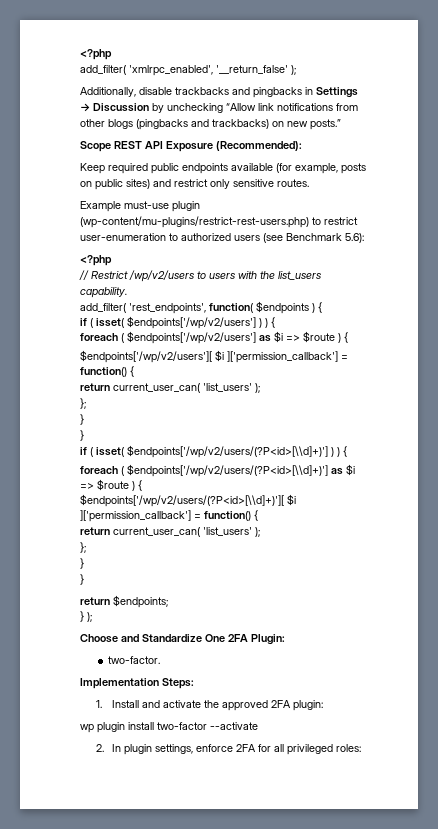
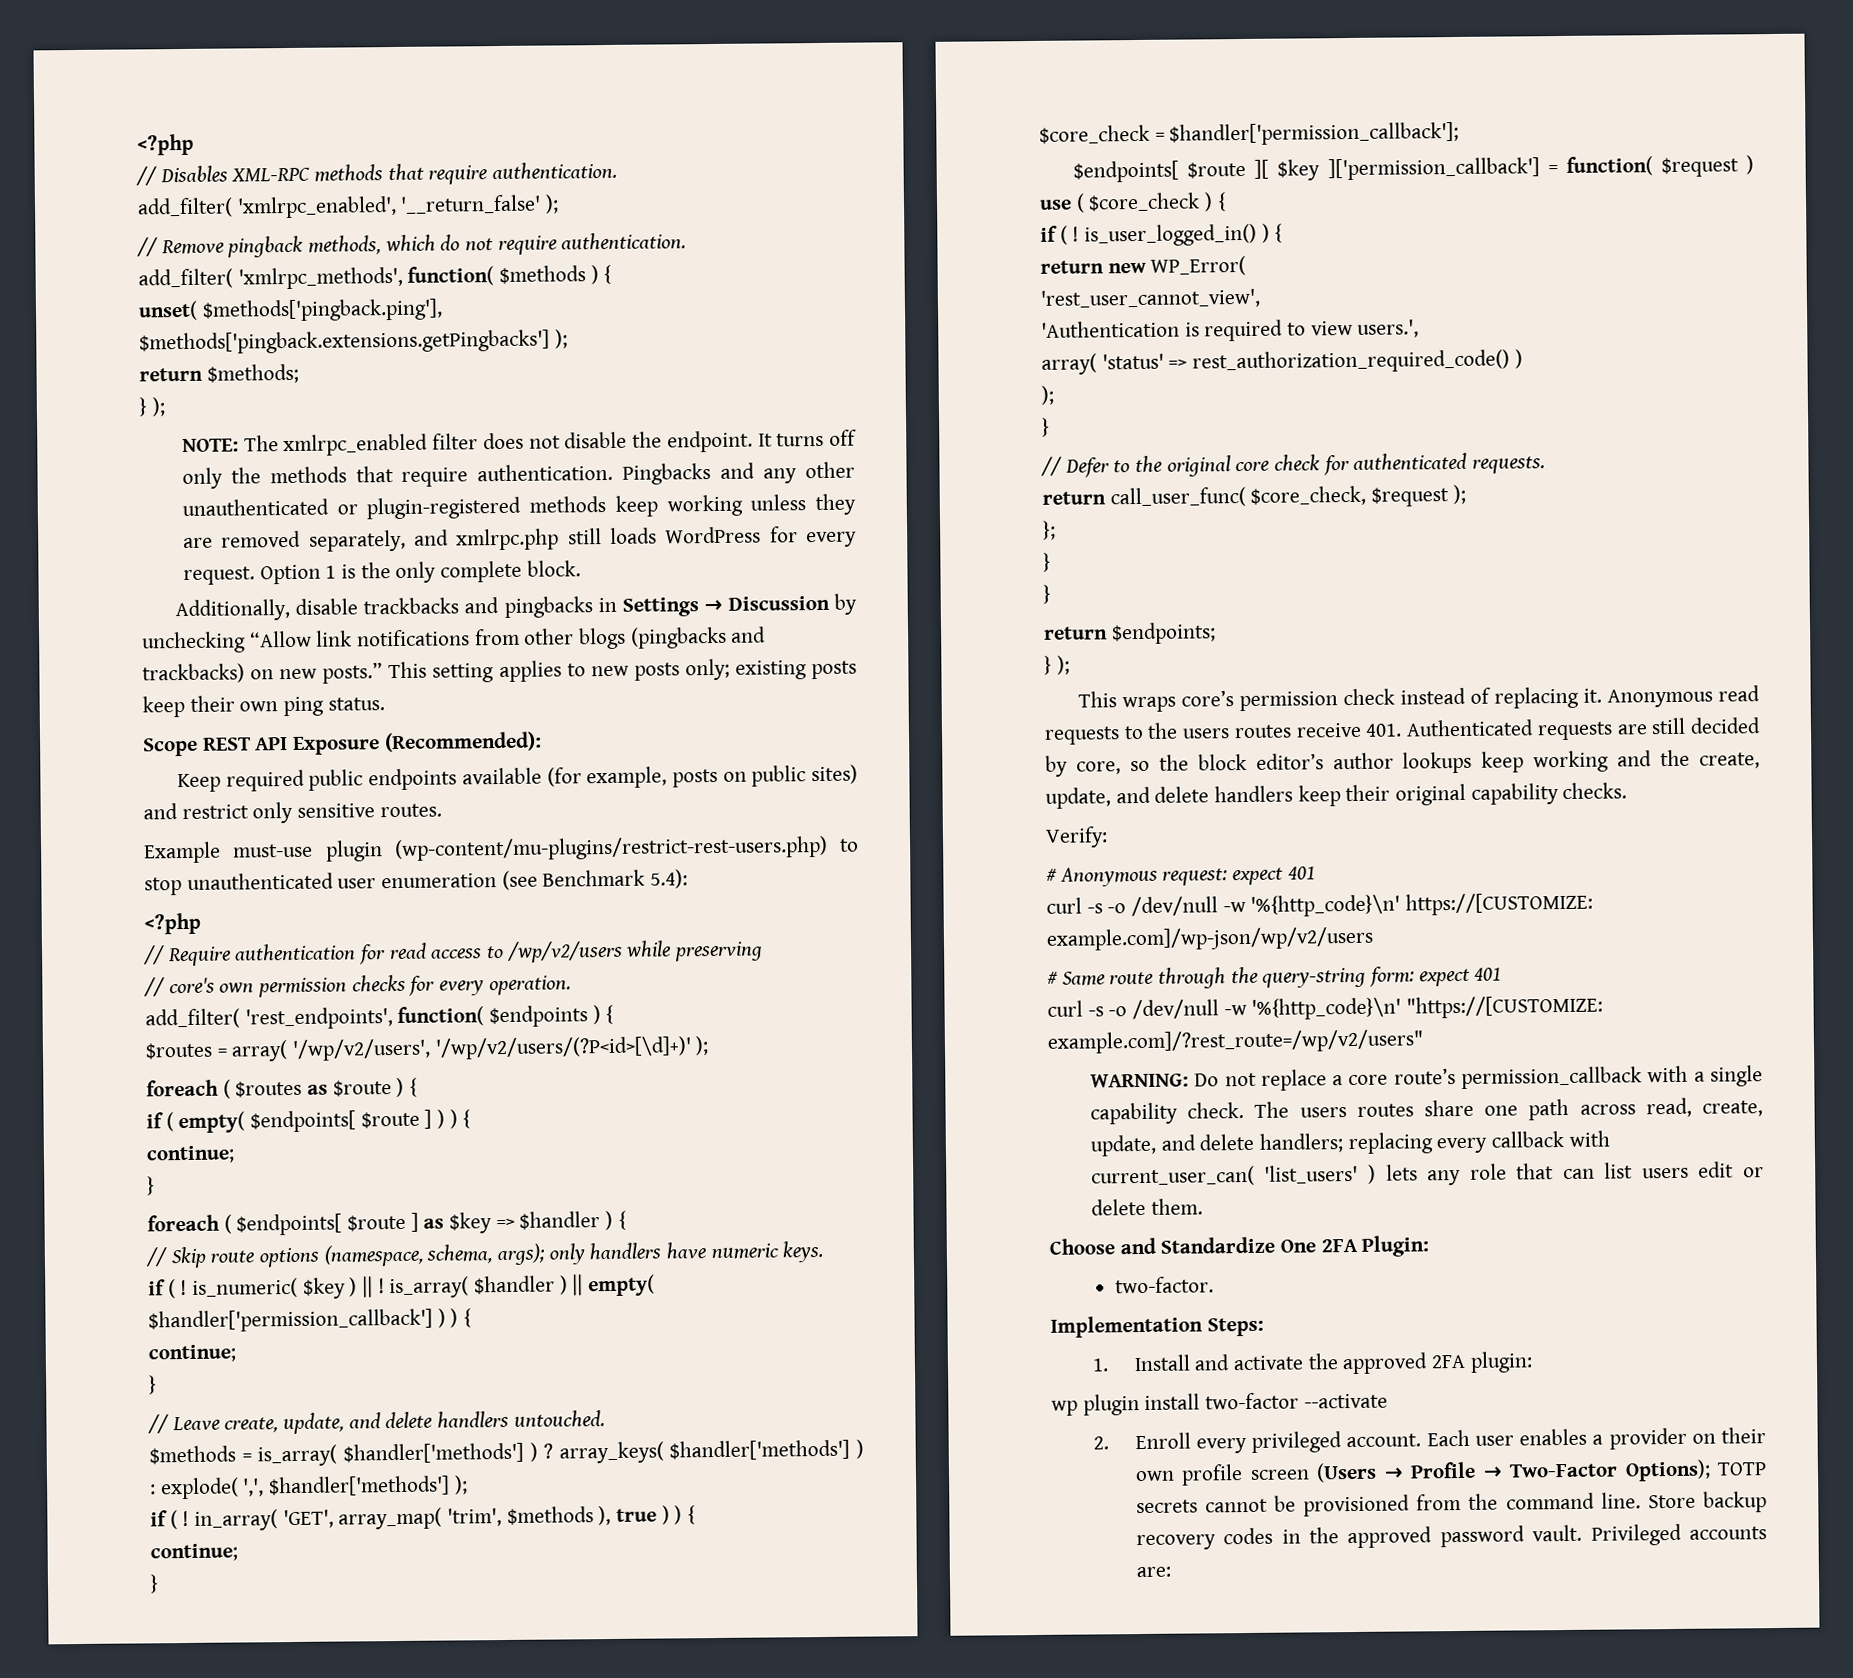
[80,49,112,60] [80,65,296,76] <?php // add_filter( 'xmlrpc_enabled', '__return_false' ); -> [137,133,194,156] [135,161,618,186] [137,194,560,219] [136,232,687,258] [138,264,612,290] [138,298,443,322] [139,329,568,355] [139,363,299,384] [139,397,165,417] [181,429,857,457] [181,461,856,490] [181,493,856,520] [182,526,857,552] [182,560,581,585] <?php // // Disables XML-RPC methods that require authentication. // add_filter( 'xmlrpc_enabled', '__return_false' ); // // Remove pingback methods, which do not require authentication. // add_filter( 'xmlrpc_methods', function( $methods ) { // unset( $methods['pingback.ping'], $methods['pingback.extensions.getPingbacks'] ); // return $methods; // } ); // NOTE: The xmlrpc_enabled filter does not disable the endpoint. It turns off only the methods that require authentication. Pingbacks and any other unauthenticated or plugin-registered methods keep working unless they are removed separately, and xmlrpc.php still loads WordPress for every request. Option 1 is the only complete block.
(341, 124) none -> [388,658,858,683] [142,695,385,718] This setting applies to new posts only; existing posts keep their own ping status.
[324,217,358,225] [80,233,260,241] restrict user-enumeration to authorized users -> [144,872,498,896] stop unauthenticated user enumeration
[345,233,364,243] [80,255,112,266] [79,270,321,282] [80,287,127,298] 5.6): // <?php // // Restrict /wp/v2/users to users with the list_users capability. -> [650,869,689,889] [144,912,201,935] [142,940,764,967] [143,974,571,998] 5.4): // <?php // // Require authentication for read access to /wp/v2/users while preserving // // core's own permission checks for every operation.
[80,316,275,329] [80,331,348,344] [80,350,348,363] [80,366,134,377] [80,383,260,393] [80,398,86,409] [80,414,84,425] [80,430,84,441] [80,445,347,458] [80,464,355,477] [80,479,142,491] [80,494,296,507] [80,510,258,522] [80,527,252,537] if ( isset( $endpoints['/wp/v2/users'] ) ) { // foreach ( $endpoints['/wp/v2/users'] as $i => $route ) { // $endpoints['/wp/v2/users'][ $i ]['permission_callback'] = function() { // return current_user_can( 'list_users' ); // }; // } // } // if ( isset( $endpoints['/wp/v2/users/(?P<id>[\\d]+)'] ) ) { // foreach ( $endpoints['/wp/v2/users/(?P<id>[\\d]+)'] as $i => $route ) { // $endpoints['/wp/v2/users/(?P<id>[\\d]+)'][ $i ]['permission_callback'] = function() { // return current_user_can( 'list_users' -> [145,1036,710,1062] [146,1077,418,1099] [146,1109,471,1134] [146,1145,235,1164] [147,1176,155,1196] [147,1210,626,1236] [145,1240,824,1269] [148,1274,656,1299] [148,1308,472,1333] [148,1344,236,1363] [149,1375,157,1395] [147,1410,605,1435] [149,1439,864,1467] [150,1475,468,1500] [150,1505,696,1531] [150,1543,238,1562] [150,1574,159,1594] [1039,121,1460,146] [1073,155,1754,183] [1039,192,1226,213] [1040,223,1283,247] [1040,255,1247,276] [1040,288,1260,309] [1041,319,1420,342] [1041,349,1523,375] [1041,385,1054,405] [1042,417,1050,437] [1040,452,1546,478] [1042,485,1450,508] $routes = array( '/wp/v2/users', '/wp/v2/users/(?P<id>[\d]+)' ); // foreach ( $routes as $route ) { // if ( empty( $endpoints[ $route ] ) ) { // continue; // } // foreach ( $endpoints[ $route ] as $key => $handler ) { // // Skip route options (namespace, schema, args); only handlers have numeric keys. // if ( ! is_numeric( $key ) || ! is_array( $handler ) || empty( $handler['permission_callback'] ) ) { // continue; // } // // Leave create, update, and delete handlers untouched. // $methods = is_array( $handler['methods'] ) ? array_keys( $handler['methods'] ) : explode( ',', $handler['methods'] ); // if ( ! in_array( 'GET', array_map( 'trim', $methods ), true ) ) { // continue; // } // $core_check = $handler['permission_callback']; // $endpoints[ $route ][ $key ]['permission_callback'] = function( $request ) use ( $core_check ) { // if ( ! is_user_logged_in() ) { // return new WP_Error( // 'rest_user_cannot_view', // 'Authentication is required to view users.', // array( 'status' => rest_authorization_required_code() ) // ); // } // // Defer to the original core check for authenticated requests. // return call_user_func( $core_check, $request
(92, 617) none -> [1078,685,1760,713] [1044,717,1761,745] [1045,749,1760,777] [1045,782,1628,809] [1045,826,1108,848] [1046,866,1316,887] [1046,892,1594,917] [1046,926,1374,951] [1047,966,1503,989] [1047,995,1604,1020] [1047,1029,1424,1054] [1089,1065,1763,1091] [1089,1097,1763,1125] [1089,1130,1610,1157] [1090,1161,1764,1187] [1090,1198,1203,1216] // This wraps core’s permission check instead of replacing it. Anonymous read requests to the users routes receive 401. Authenticated requests are still decided by core, so the block editor’s author lookups keep working and the create, update, and delete handlers keep their original capability checks. // Verify: // # Anonymous request: expect 401 // curl -s -o /dev/null -w '%{http_code}\n' https://[CUSTOMIZE: example.com]/wp-json/wp/v2/users // # Same route through the query-string form: expect 401 // curl -s -o /dev/null -w '%{http_code}\n' "https://[CUSTOMIZE: example.com]/?rest_route=/wp/v2/users" // WARNING: Do not replace a core route’s permission_callback with a single capability check. The users routes share one path across read, create, update, and delete handlers; replacing every callback with current_user_can( 'list_users' ) lets any role that can list users edit or delete them.
[112,744,362,755] In plugin settings, enforce 2FA for all privileged roles: -> [1134,1427,1766,1454] [1134,1459,1767,1486] [1135,1491,1767,1517] [1135,1523,1767,1551] [1135,1566,1171,1578] Enroll every privileged account. Each user enables a provider on their own profile screen (Users → Profile → Two-Factor Options); TOTP secrets cannot be provisioned from the command line. Store backup recovery codes in the approved password vault. Privileged accounts are:

